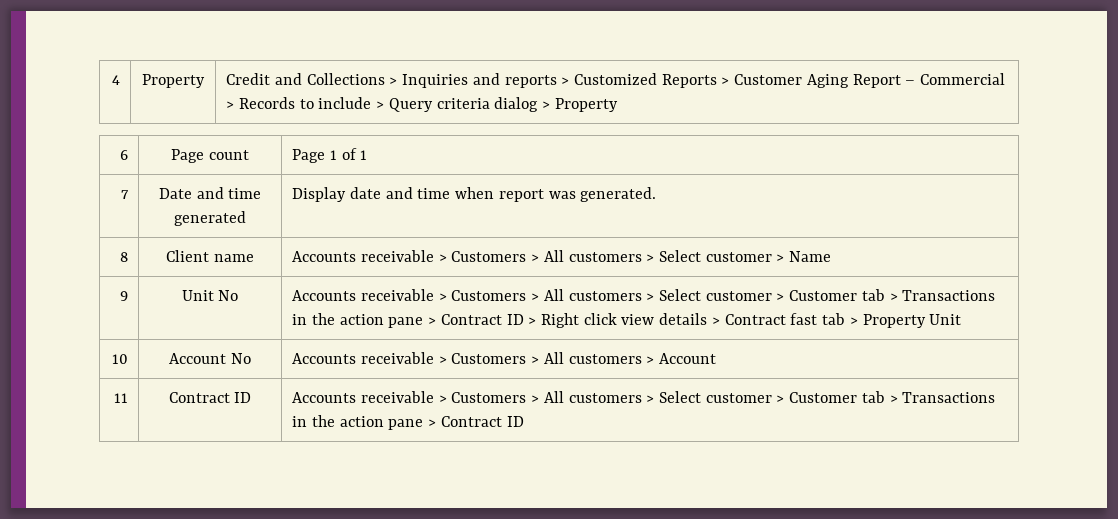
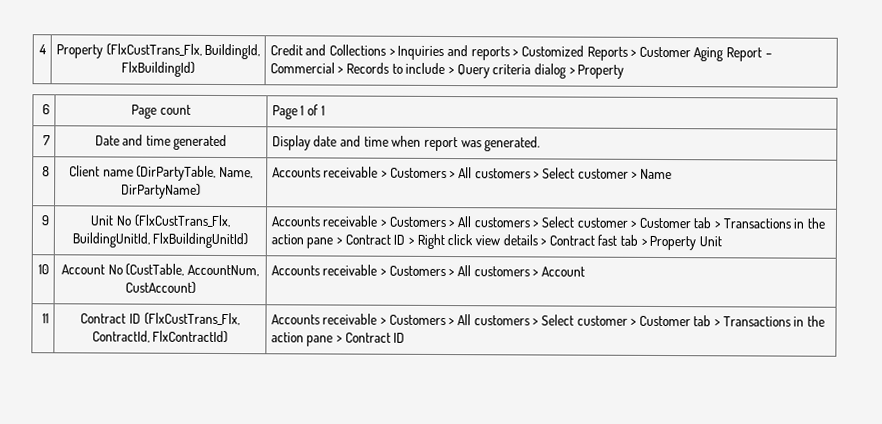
(205, 81) none -> [105,43,261,60] [121,61,195,77] (FlxCustTrans_Flx, BuildingId, FlxBuildingId)
(254, 258) none -> [136,165,253,181] [121,183,201,199] (DirPartyTable, Name, DirPartyName)
(239, 295) none -> [133,214,230,228] [71,232,249,249] (FlxCustTrans_Flx, BuildingUnitId, FlxBuildingUnitId)
(251, 358) none -> [125,263,259,277] [124,281,196,294] (CustTable, AccountNum, CustAccount)
(252, 397) none -> [143,312,240,326] [91,330,229,344] (FlxCustTrans_Flx, ContractId, FlxContractId)

